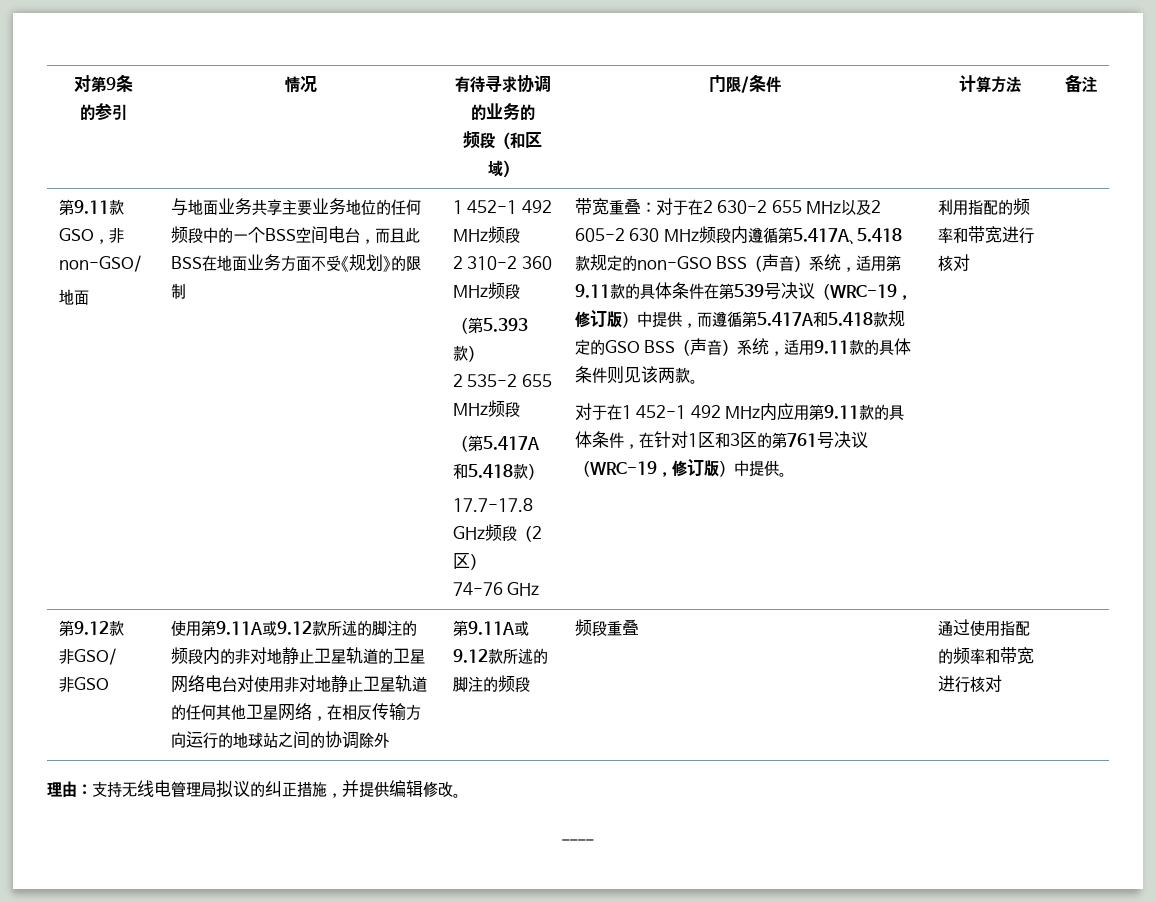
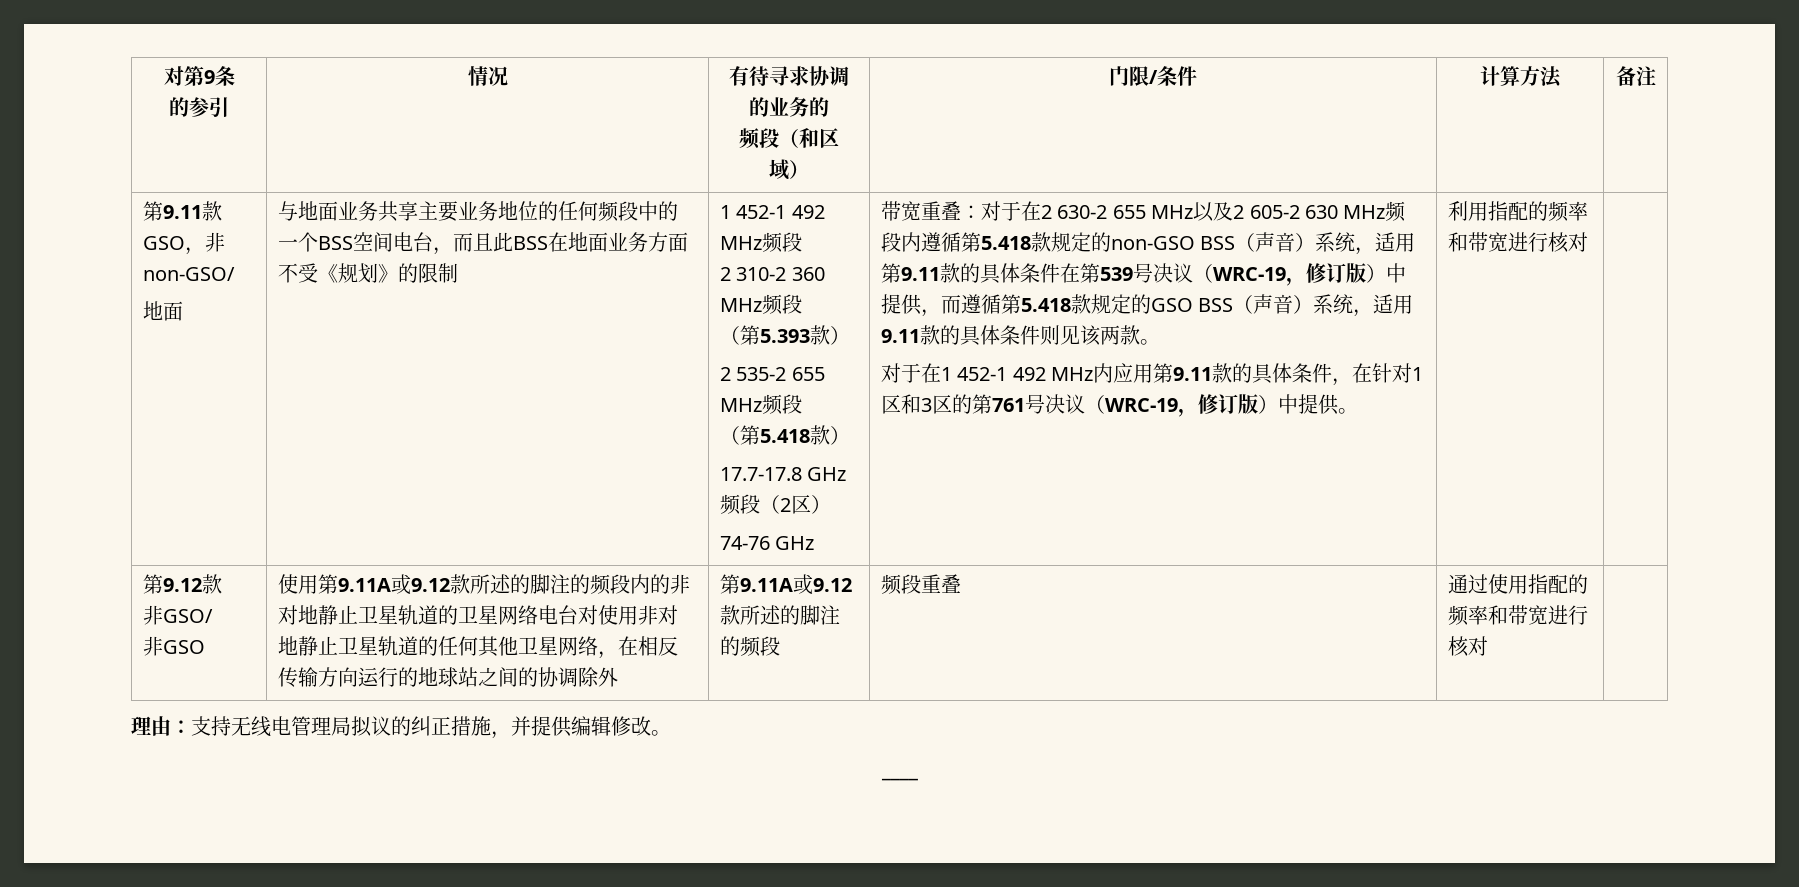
[482,436,539,450] [452,463,468,479] 5.417A和 -> (761, 435) none
[792,228,857,245] 5.417A、 -> (982, 242) none
[756,311,828,327] 5.417A和 -> (1022, 304) none

